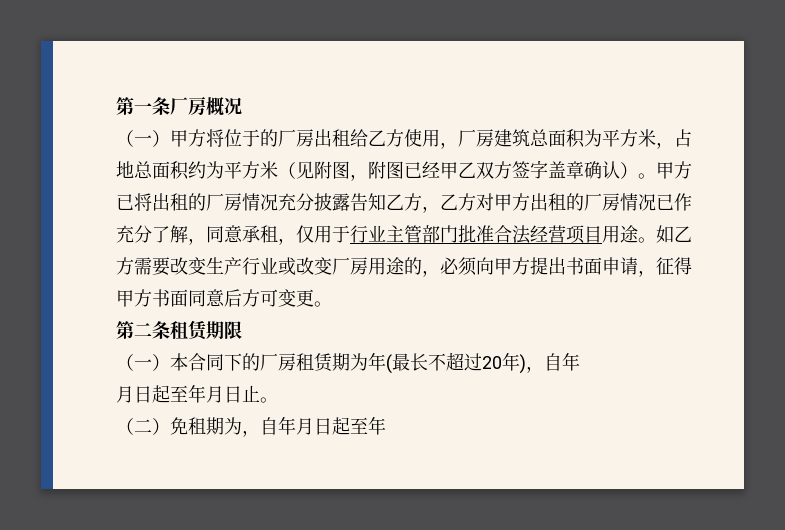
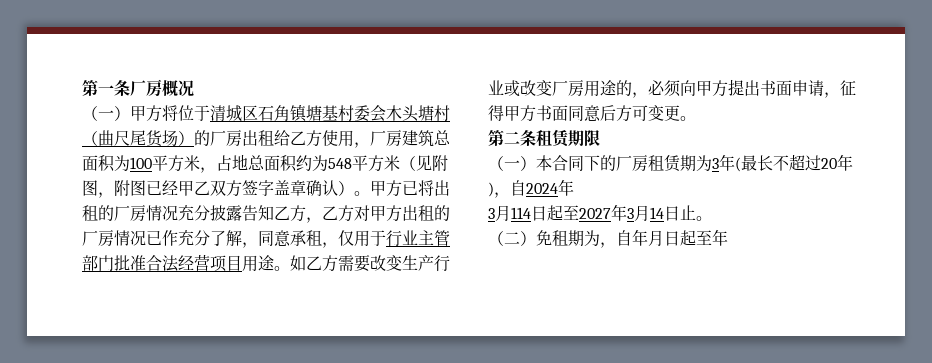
(260, 138) none -> [210,104,450,122] [82,130,194,147] 清城区石角镇塘基村委会木头塘村（曲尺尾货场）
(602, 138) none -> [130,157,152,169] 100
(224, 170) none -> [328,158,352,169] 548
(368, 362) none -> [712,158,719,169] 3
(562, 362) none -> [526,183,558,194] 2024
[116,384,224,403] 月日起至年月 -> [488,204,664,221] 3月114日起至2027年3月14

